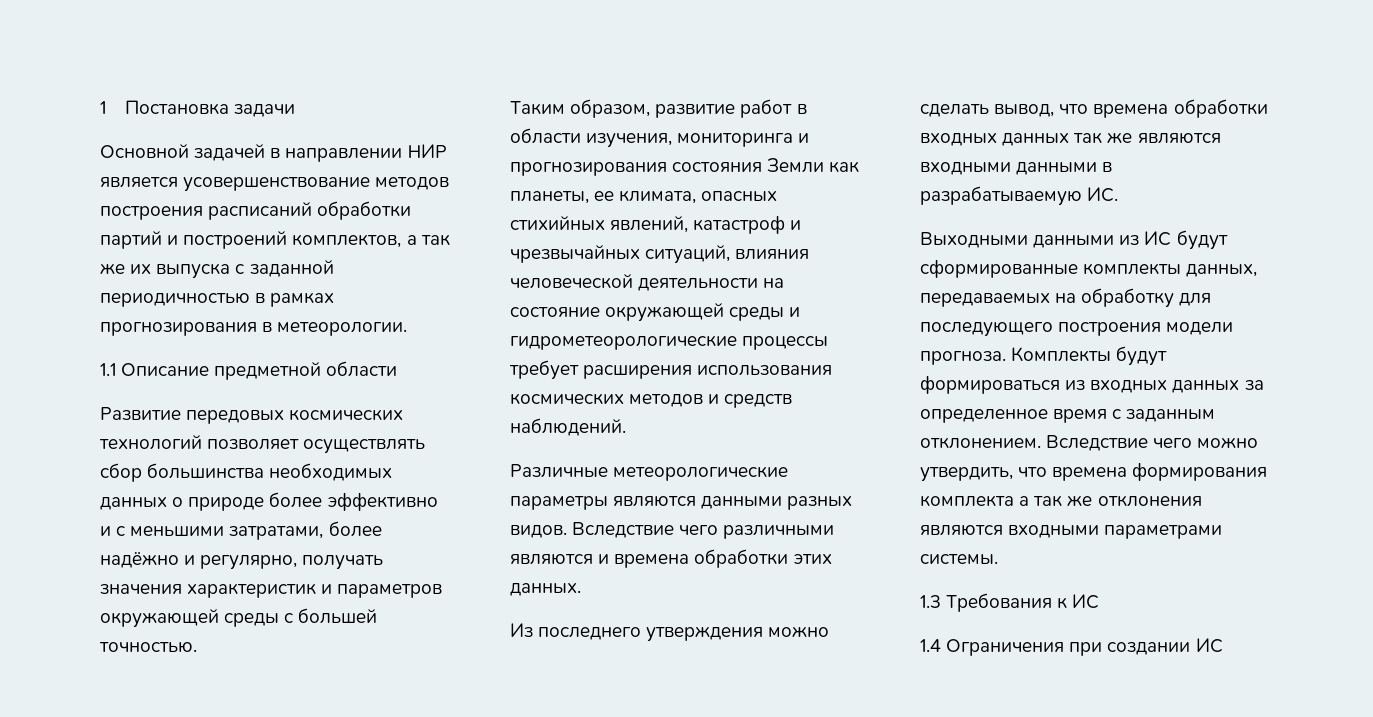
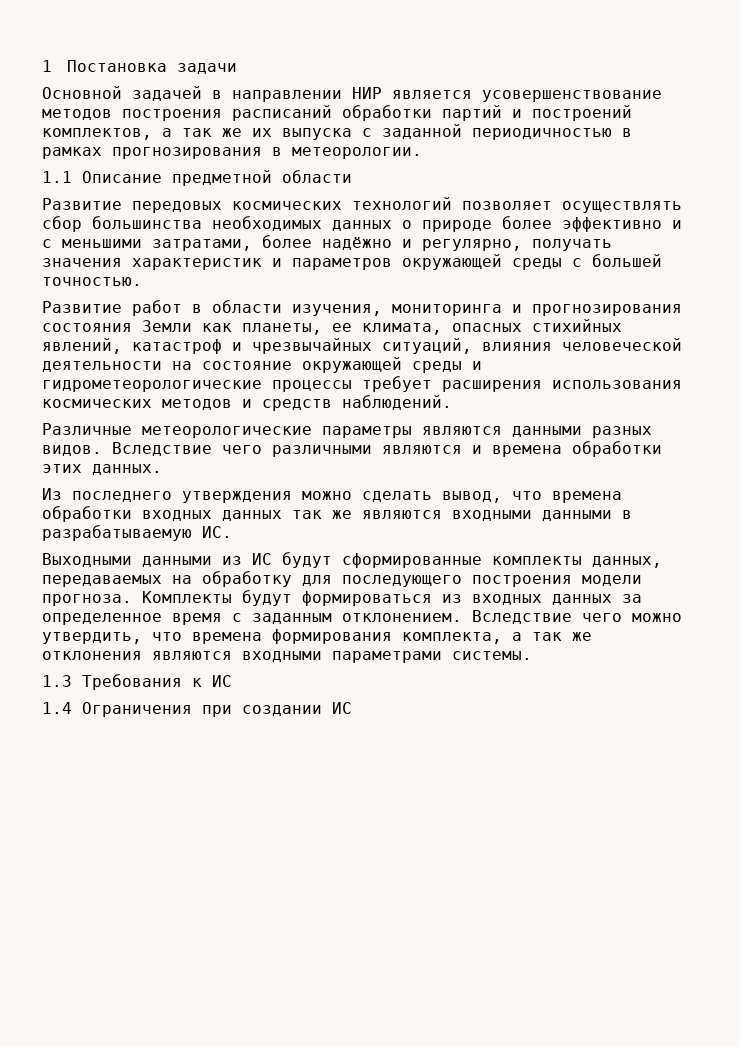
[510,99,736,118] Таким образом, развитие -> [42,301,122,313] Развитие
[920,495,1014,507] комплекта -> [402,632,502,644] комплекта,

